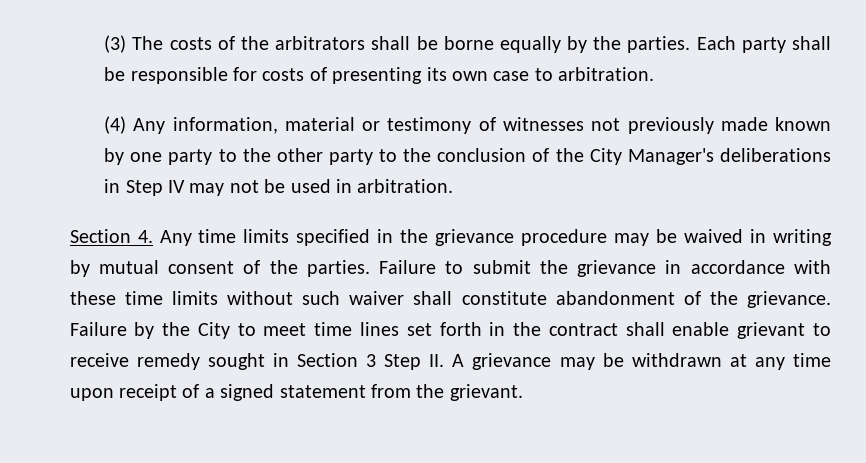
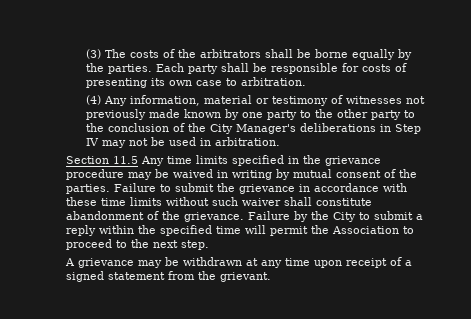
[137,230,153,243] 4. -> [113,156,139,164] 11.5
[263,322,832,339] [69,353,445,370] meet time lines set forth in the contract shall enable grievant to receive remedy sought in Section 3 Step II. -> [374,211,424,220] [66,225,415,236] [66,239,210,250] submit a reply within the specified time will permit the Association to proceed to the next step. //

